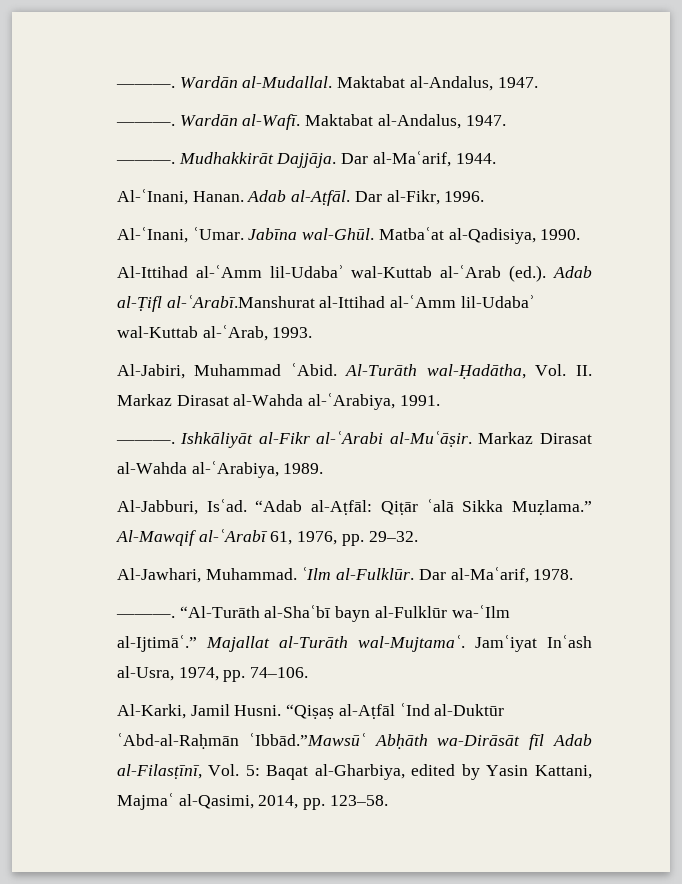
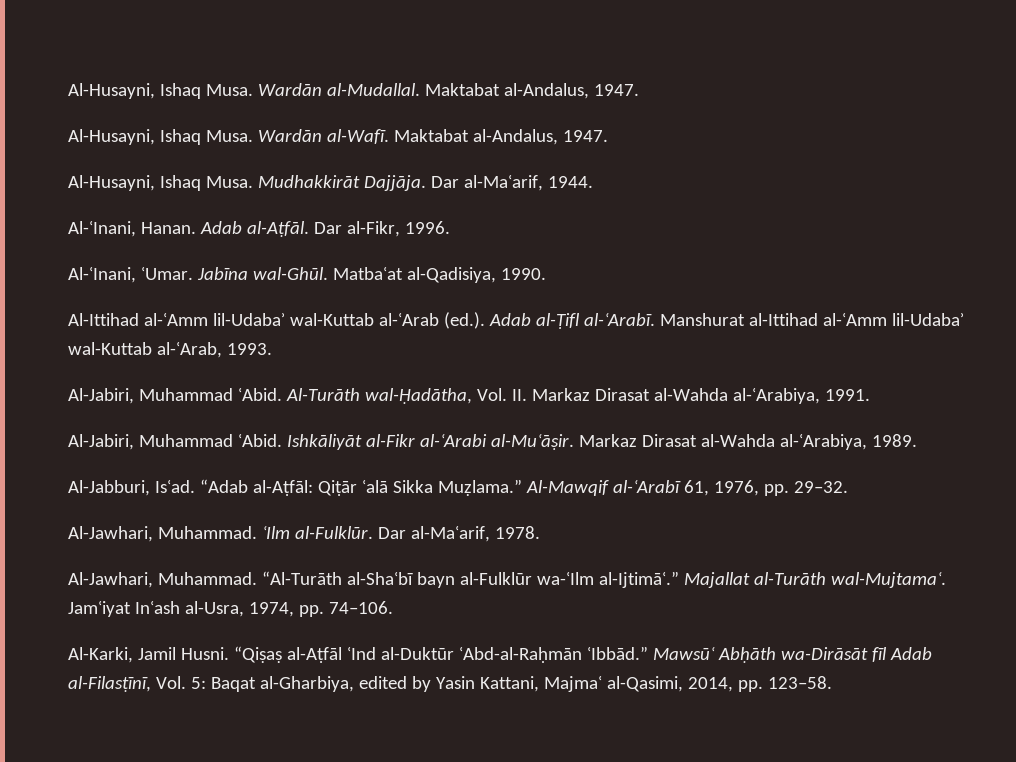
[115,84,175,88] ———. -> [67,83,253,99] Al-Husayni, Ishaq Musa.
[115,122,175,126] ———. -> [67,129,253,145] Al-Husayni, Ishaq Musa.
[115,160,175,164] ———. -> [67,175,253,191] Al-Husayni, Ishaq Musa.
[166,295,315,308] al-ʿArabī.Manshurat -> [583,313,745,326] al-ʿArabī. Manshurat
[115,440,175,444] ———. -> [67,434,282,450] Al-Jabiri, Muhammad ʿAbid.
[115,614,175,618] ———. -> [67,572,257,588] Al-Jawhari, Muhammad.
[248,733,366,746] ʿIbbād.”Mawsūʿ -> [586,646,715,660] ʿIbbād.” Mawsūʿ

